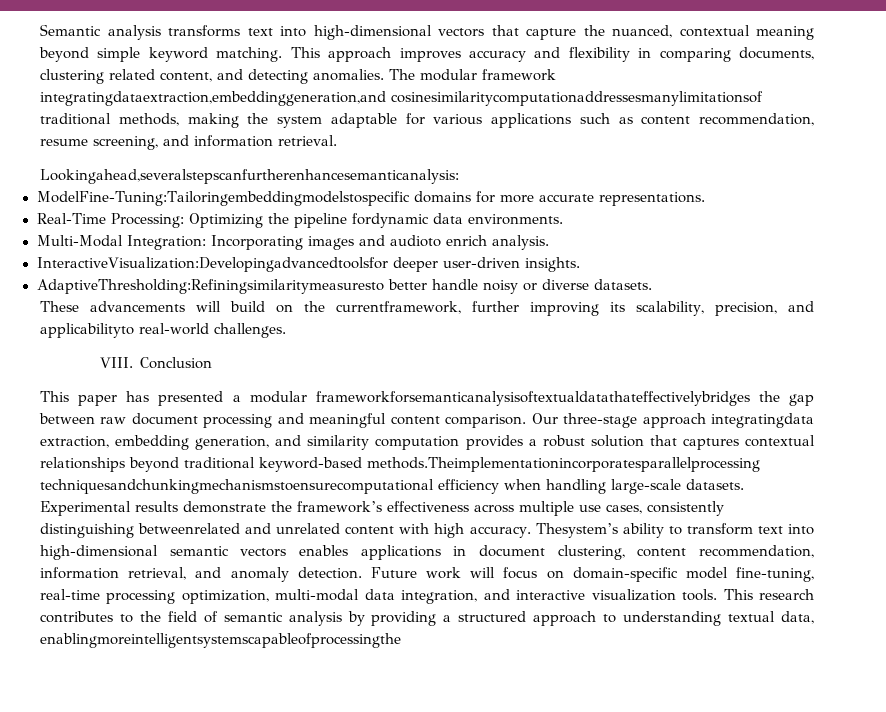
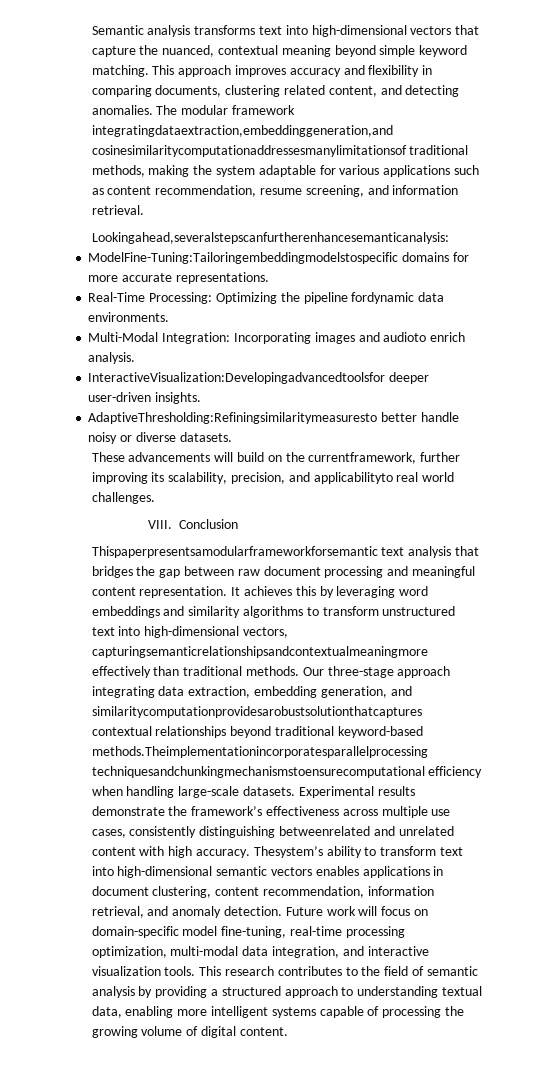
[138,323,209,335] real-world -> [396,472,455,482] real world
[39,391,750,406] This paper has presented a modular frameworkforsemanticanalysisoftextualdatathateffectivelybridges -> [91,546,480,558] [91,566,133,578] Thispaperpresentsamodularframeworkforsemantic text analysis that bridges
[445,414,527,428] comparison. -> [139,586,429,598] [91,606,456,618] [91,626,289,638] [91,646,428,658] [91,666,300,678] representation. It achieves this by leveraging word embeddings and similarity algorithms to transform unstructured text into high-dimensional vectors, capturingsemanticrelationshipsandcontextualmeaningmore effectively than traditional methods.
[711,413,814,428] integratingdata -> [91,686,185,698] integrating data
[307,435,739,450] similarity computation provides a robust solution that captures -> [91,706,422,718] similaritycomputationprovidesarobustsolutionthatcaptures
[39,633,401,648] enablingmoreintelligentsystemscapableofprocessingthe -> [125,1006,464,1018] [91,1026,288,1038] enabling more intelligent systems capable of processing the growing volume of digital content.

